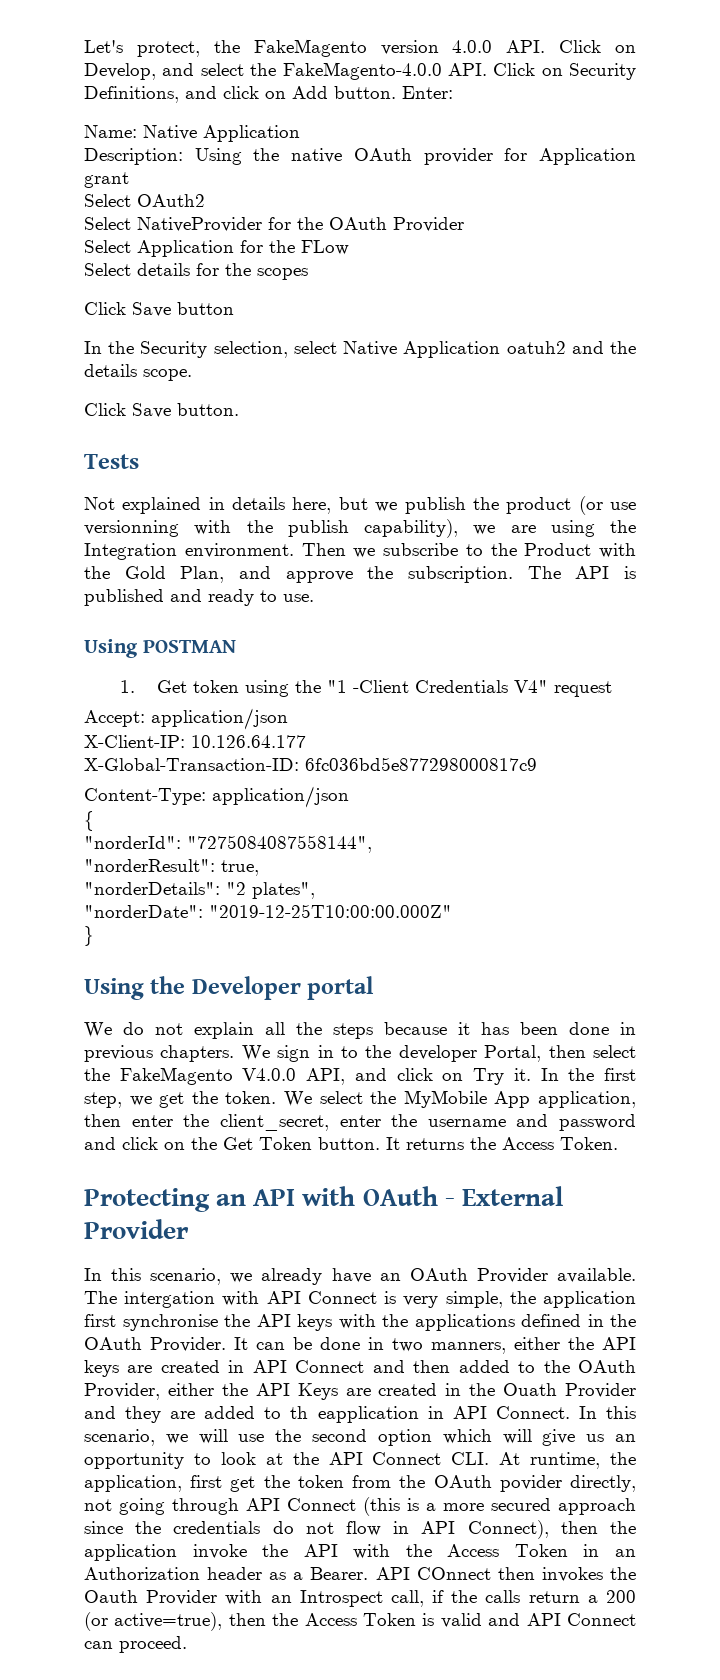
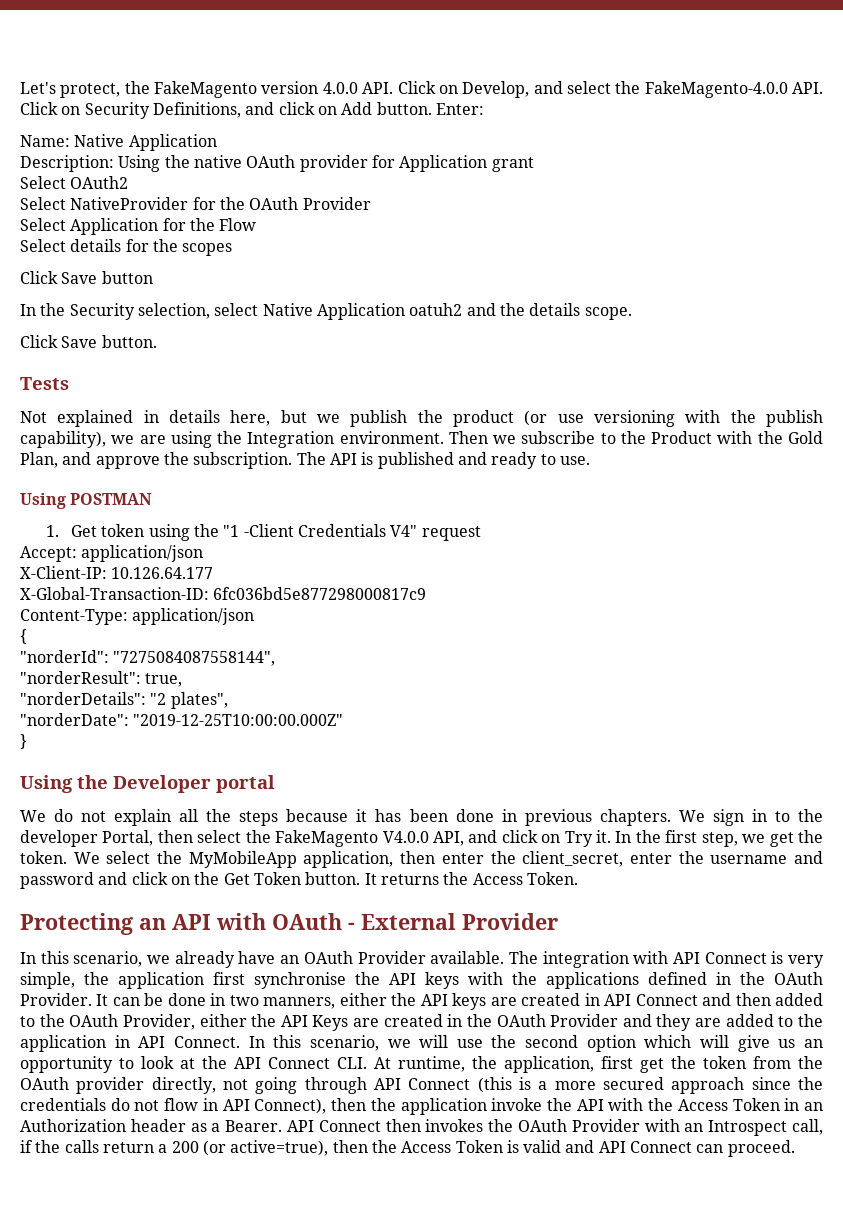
[301,240,349,255] FLow -> [219,218,257,231] Flow
[84,520,179,537] versionning -> [594,410,675,427] versioning
[403,1090,531,1108] MyMobile App -> [188,851,297,868] MyMobileApp
[124,1291,216,1308] intergation -> [542,951,629,968] integration
[503,1383,558,1396] Ouath -> [496,1014,546,1027] OAuth
[290,1406,419,1423] th eapplication -> [798,1014,824,1027] [20,1035,106,1052] the application
[499,1475,562,1492] povider -> [76,1077,145,1094] provider
[416,1567,491,1580] COnnect -> [318,1120,381,1132] Connect
[84,1590,138,1603] Oauth -> [518,1119,568,1132] OAuth

